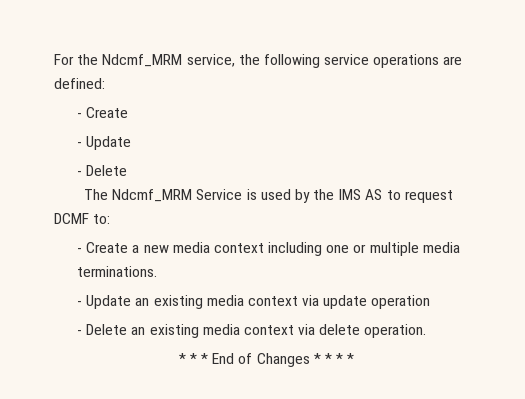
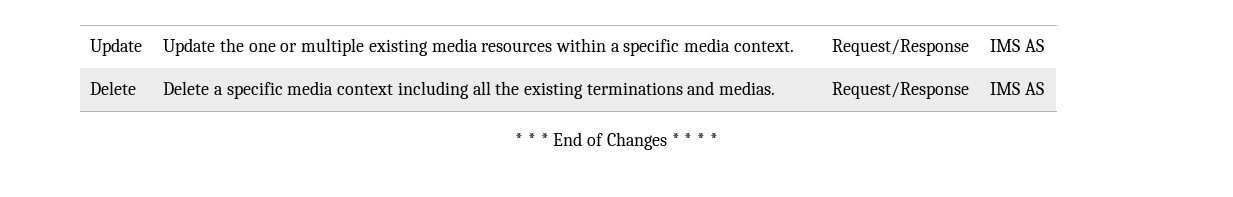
[54,54,463,68] [54,78,105,89] [76,107,129,118] [76,136,132,150] [76,165,128,176] [84,189,453,203] [54,213,111,224] [76,242,460,256] [76,266,157,277] [76,295,431,309] [76,324,427,338] For the Ndcmf_MRM service, the following service operations are defined: // - Create // - Update // - Delete // The Ndcmf_MRM Service is used by the IMS AS to request DCMF to: // - Create a new media context including one or multiple media terminations. // - Update an existing media context via update operation // - Delete an existing media context via delete operation. -> [90,38,143,56] [163,38,794,56] [832,39,970,56] [990,39,1044,52] [90,81,137,95] [163,81,776,99] [832,82,970,99] [990,82,1044,95] Update | Update the one or multiple existing media resources within a specific media context. | Request/Response | IMS AS // Delete | Delete a specific media context including all the existing terminations and medias. | Request/Response | IMS AS

